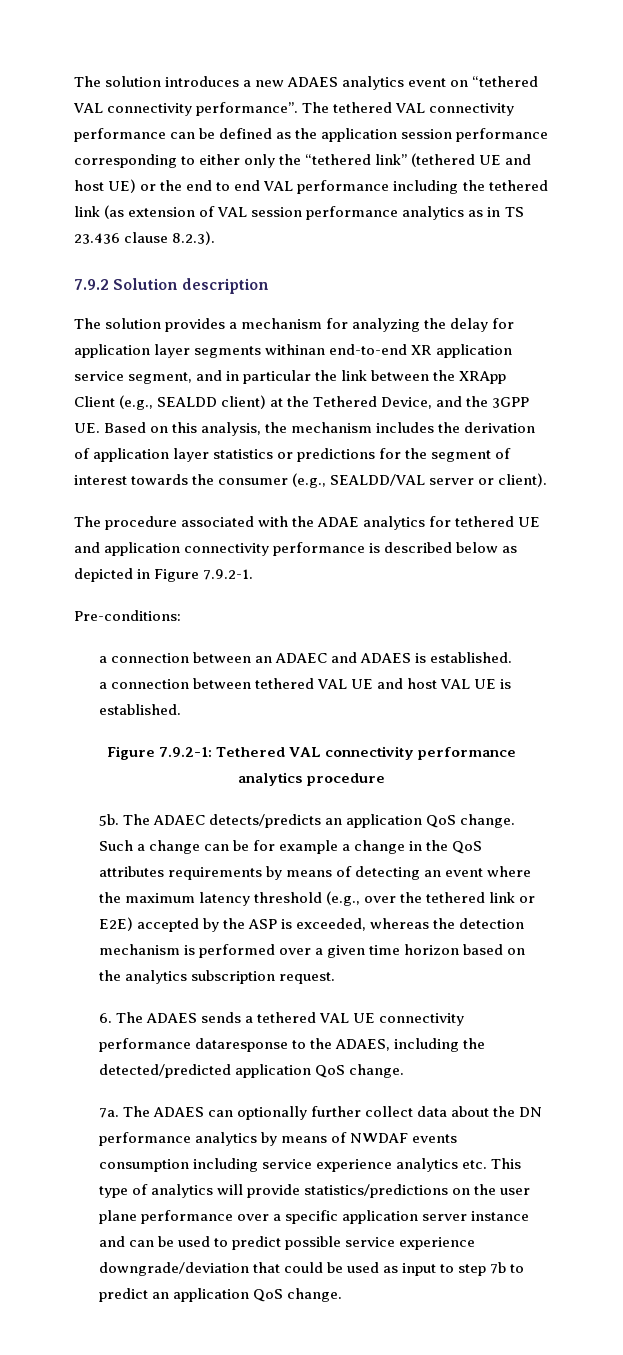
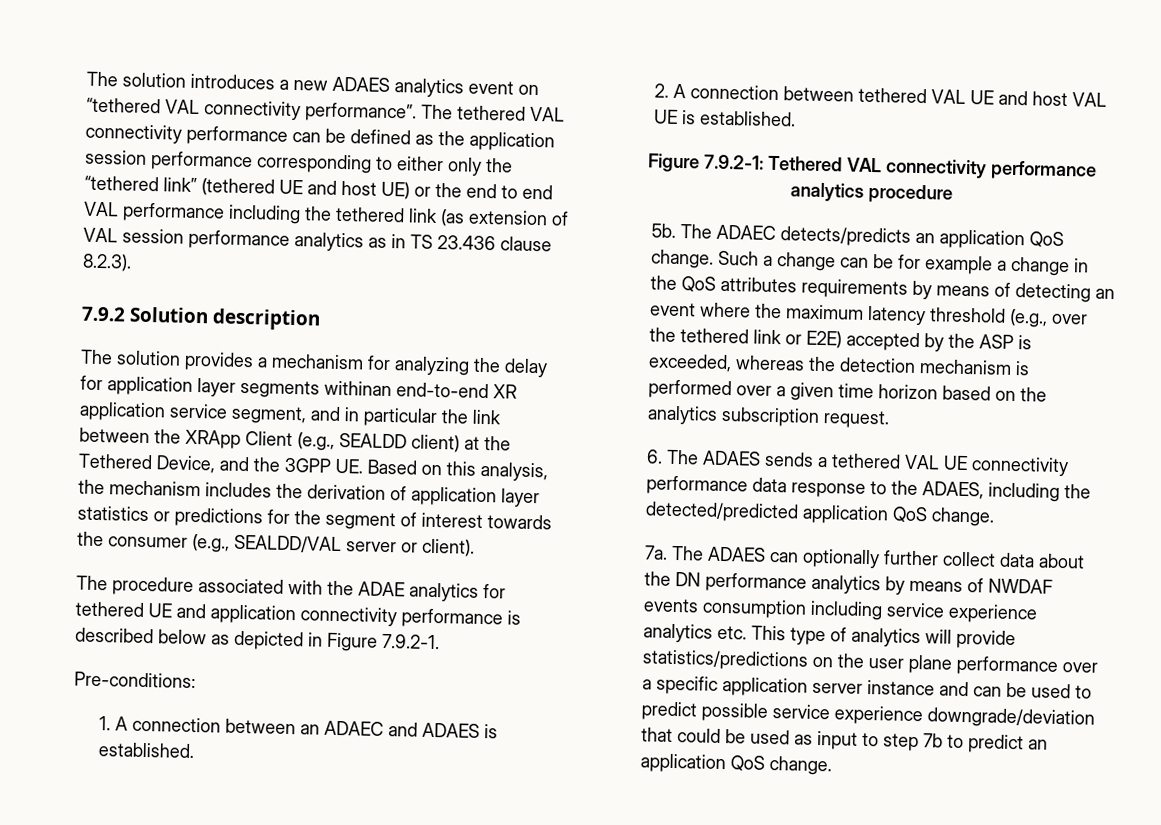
[98,656,107,663] a -> [98,716,128,731] 1. A
[98,682,107,689] a -> [653,83,686,99] 2. A
[194,1038,288,1052] dataresponse -> [751,477,866,498] data response

